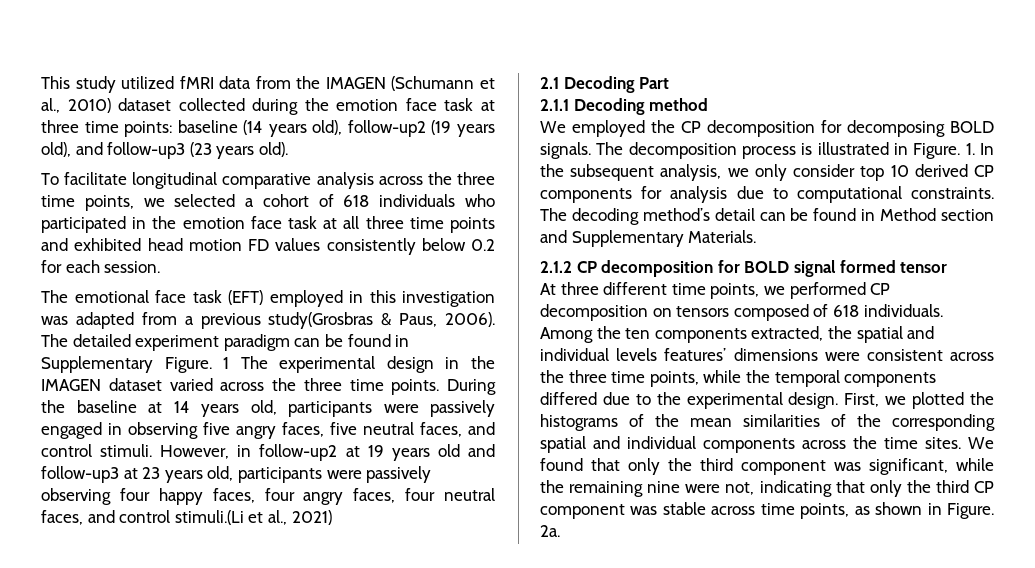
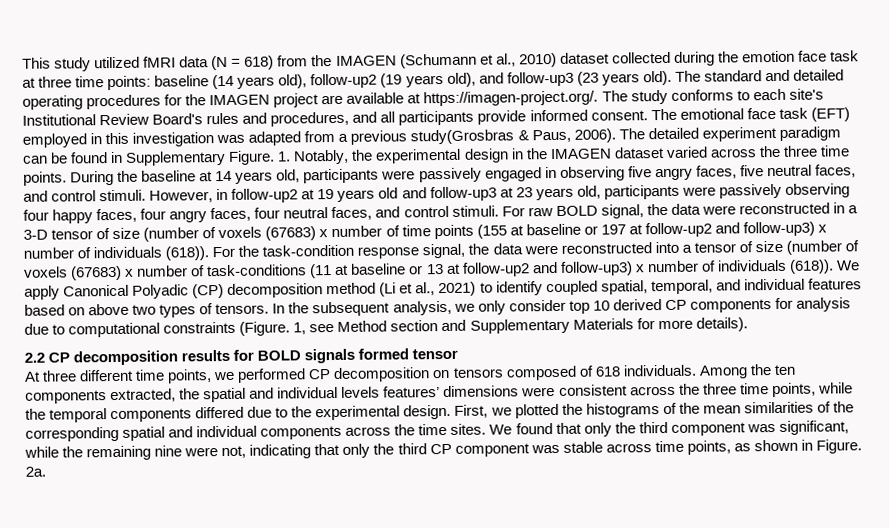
(252, 82) none -> [211,55,275,71] (N = 618)
[41,172,495,189] [41,194,495,211] [41,216,495,233] [41,238,495,255] [41,260,161,273] // To facilitate longitudinal comparative analysis across the three time points, we selected a cohort of 618 individuals who participated in the emotion face task at all three time points and exhibited head motion FD values consistently below 0.2 for each session. // -> [674,69,844,82] [22,88,824,110] [22,109,648,127] The standard and detailed operating procedures for the IMAGEN project are available at https://imagen-project.org/. The study conforms to each site's Institutional Review Board's rules and procedures, and all participants provide informed consent.
[223,356,268,369] 1 The -> [277,149,374,165] 1. Notably, the
[174,510,332,525] [540,76,670,93] [540,98,709,115] [540,120,994,137] [540,142,975,159] stimuli.(Li et al., 2021) // 2.1 Decoding Part // 2.1.1 Decoding method // We employed the CP decomposition for decomposing BOLD signals. The decomposition process is illustrated in Figure. 1. -> [451,202,859,219] [23,221,828,242] [23,240,859,261] [24,259,860,281] [24,278,862,300] [24,303,270,318] stimuli. For raw BOLD signal, the data were reconstructed in a 3-D tensor of size (number of voxels (67683) x number of time points (155 at baseline or 197 at follow-up2 and follow-up3) x number of individuals (618)). For the task-condition response signal, the data were reconstructed into a tensor of size (number of voxels (67683) x number of task-conditions (11 at baseline or 13 at follow-up2 and follow-up3) x number of individuals (618)). We apply Canonical Polyadic (CP) decomposition method (Li et al., 2021) to identify coupled spatial, temporal, and individual features based on above two types of tensors.
[911,187,994,199] [540,208,994,225] [540,230,757,247] [540,260,714,277] constraints. The decoding method’s detail can be found in Method section and Supplementary Materials. // 2.1.2 CP decomposition -> [163,317,748,336] [24,349,231,366] constraints (Figure. 1, see Method section and Supplementary Materials for more details). // 2.2 CP decomposition results
[793,260,836,277] signal -> [304,348,356,364] signals

